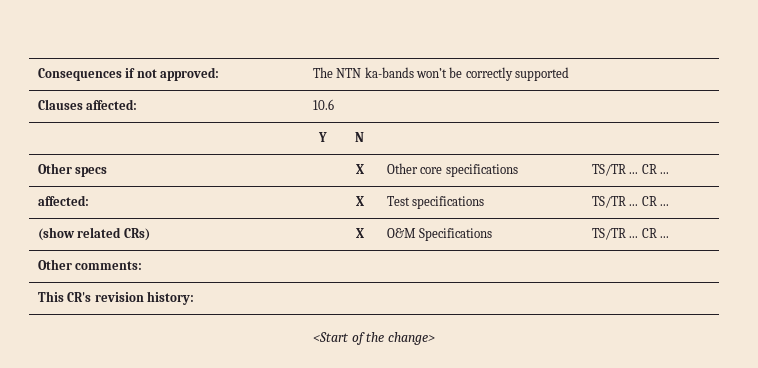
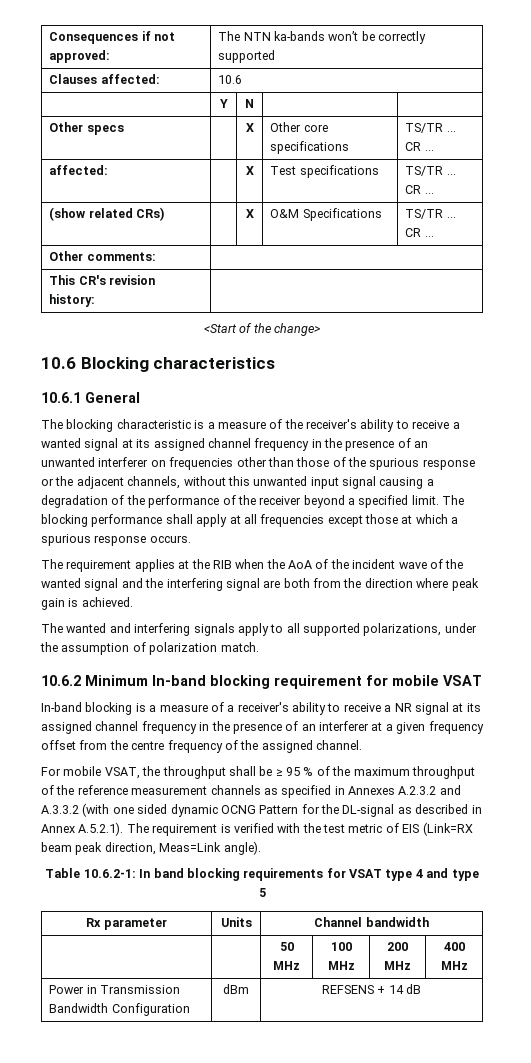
(436, 338) none -> [41,357,276,372] [41,392,140,403] [41,419,460,432] [41,438,429,451] [41,457,475,470] [41,476,434,489] [41,495,465,508] [41,514,459,527] [41,534,191,546] [41,559,464,572] [41,578,479,591] [41,597,133,610] [41,623,477,636] [40,642,259,655] [41,675,482,689] [41,702,481,715] [41,721,484,734] [41,740,362,753] [41,766,475,779] [41,785,461,798] [41,803,482,817] [41,822,473,836] [41,841,261,855] [45,868,479,881] [258,888,266,897] [86,918,167,930] [220,917,252,927] [314,917,429,927] [279,942,294,951] [273,961,300,970] [330,942,352,951] [327,961,355,970] [387,942,408,951] [384,961,411,970] [443,942,465,951] [440,961,468,970] [49,985,180,994] [49,1003,190,1016] [222,984,249,994] [321,984,422,994] // 10.6 Blocking characteristics // 10.6.1 General // The blocking characteristic is a measure of the receiver's ability to receive a wanted signal at its assigned channel frequency in the presence of an unwanted interferer on frequencies other than those of the spurious response or the adjacent channels, without this unwanted input signal causing a degradation of the performance of the receiver beyond a specified limit. The blocking performance shall apply at all frequencies except those at which a spurious response occurs. // The requirement applies at the RIB when the AoA of the incident wave of the wanted signal and the interfering signal are both from the direction where peak gain is achieved. // The wanted and interfering signals apply to all supported polarizations, under the assumption of polarization match. // 10.6.2 Minimum In-band blocking requirement for mobile VSAT // In-band blocking is a measure of a receiver's ability to receive a NR signal at its assigned channel frequency in the presence of an interferer at a given frequency offset from the centre frequency of the assigned channel. // For mobile VSAT, the throughput shall be ≥ 95 % of the maximum throughput of the reference measurement channels as specified in Annexes A.2.3.2 and A.3.3.2 (with one sided dynamic OCNG Pattern for the DL-signal as described in Annex A.5.2.1). The requirement is verified with the test metric of EIS (Link=RX beam peak direction, Meas=Link angle). // Table 10.6.2-1: In band blocking requirements for VSAT type 4 and type 5 // Rx parameter | Units | Channel bandwidth // | | 50 MHz | 100 MHz | 200 MHz | 400 MHz // Power in Transmission Bandwidth Configuration | dBm | REFSENS + 14 dB

